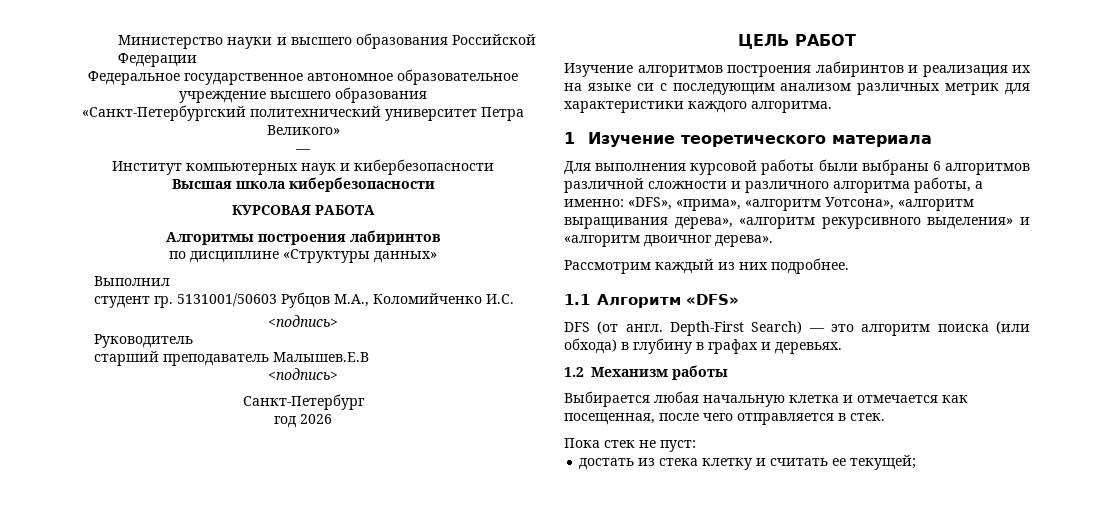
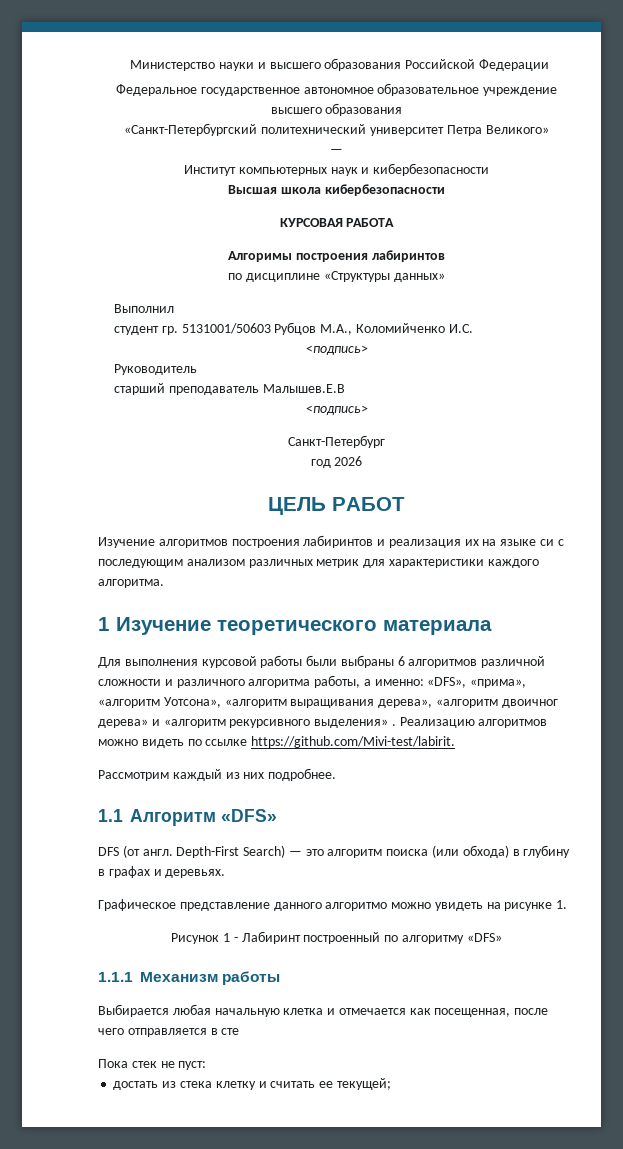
[165,232,254,245] Алгоритмы -> [228,251,293,262] Алгоримы
[821,217,1030,229] [564,235,773,247] рекурсивного выделения» и «алгоритм двоичног дерева». -> [501,699,558,708] [98,717,548,728] [98,736,456,748] двоичног дерева» и «алгоритм рекурсивного выделения» . Реализацию алгоритмов можно видеть по ссылке https://github.com/Mivi-test/labirit.
[564,367,584,377] 1.2 -> [98,899,568,911] [171,931,502,944] [98,972,133,982] Графическое представление данного алгоритмо можно увидеть на рисунке 1. // Рисунок 1 - Лабиринт построенный по алгоритму «DFS» // 1.1.1
[850,413,885,421] стек. -> [221,1028,240,1035] сте

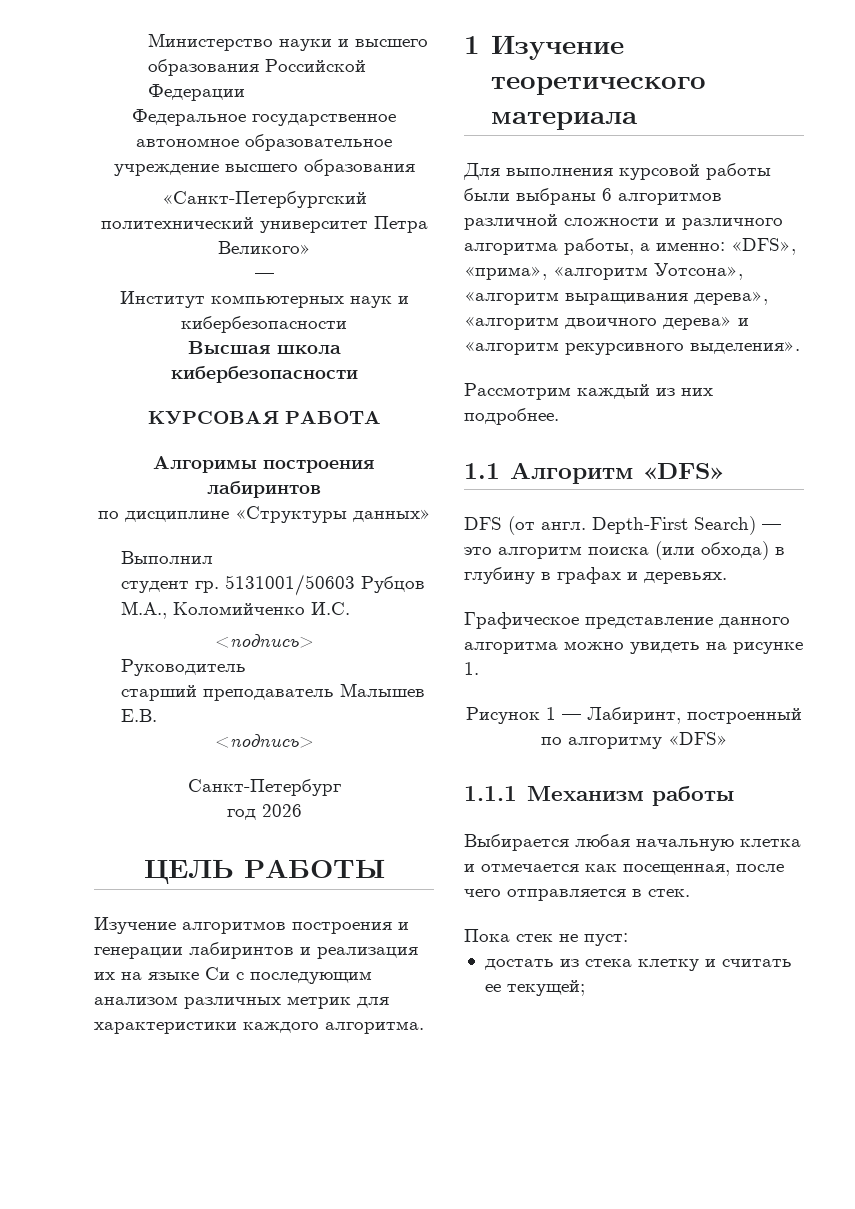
[262,384,345,393] Малышев.Е.В -> [340,683,426,697] [121,709,158,722] Малышев Е.В.
[332,497,405,511] РАБОТ -> [243,859,385,879] РАБОТЫ
(300, 543) none -> [398,922,409,930] [94,947,183,959] и генерации
[540,539,555,546] си -> [205,967,230,980] Си
[501,699,558,708] двоичног -> [565,318,657,329] двоичного
[314,717,548,728] [98,736,456,748] выделения» . Реализацию алгоритмов можно видеть по ссылке https://github.com/Mivi-test/labirit. -> [690,341,800,354] выделения».
[325,902,388,911] алгоритмо -> [464,641,558,654] алгоритма
[233,931,301,944] - Лабиринт -> [562,707,681,724] — Лабиринт,
[221,1028,240,1035] сте -> [648,889,690,897] стек.

